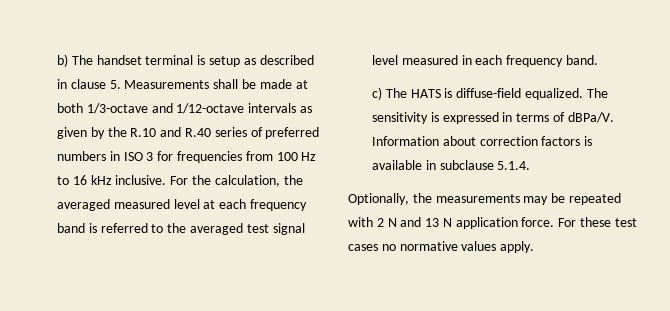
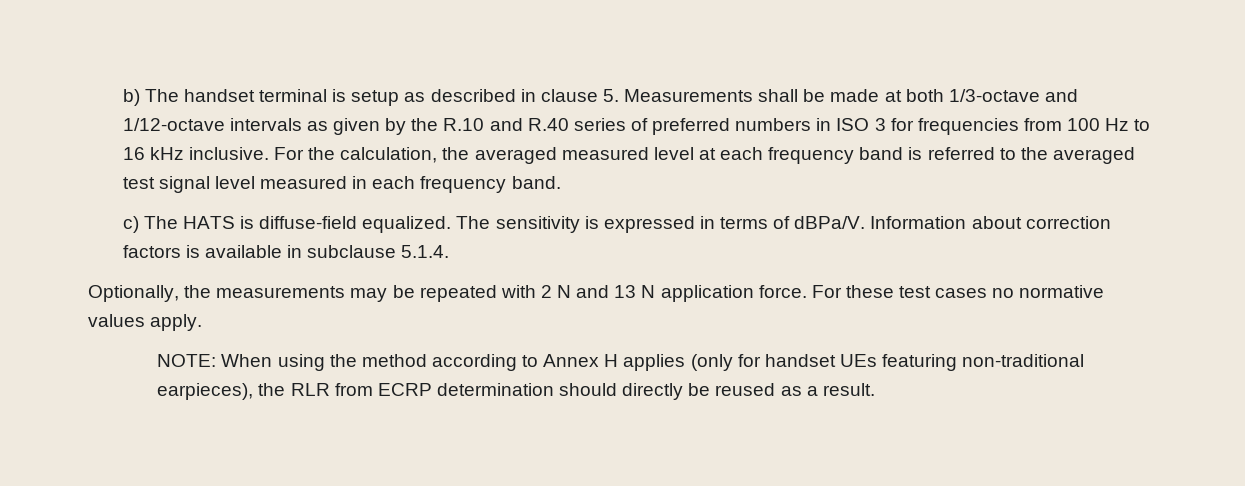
(535, 247) none -> [157,354,1085,371] [157,383,875,400] // NOTE: When using the method according to Annex H applies (only for handset UEs featuring non-traditional earpieces), the RLR from ECRP determination should directly be reused as a result.

